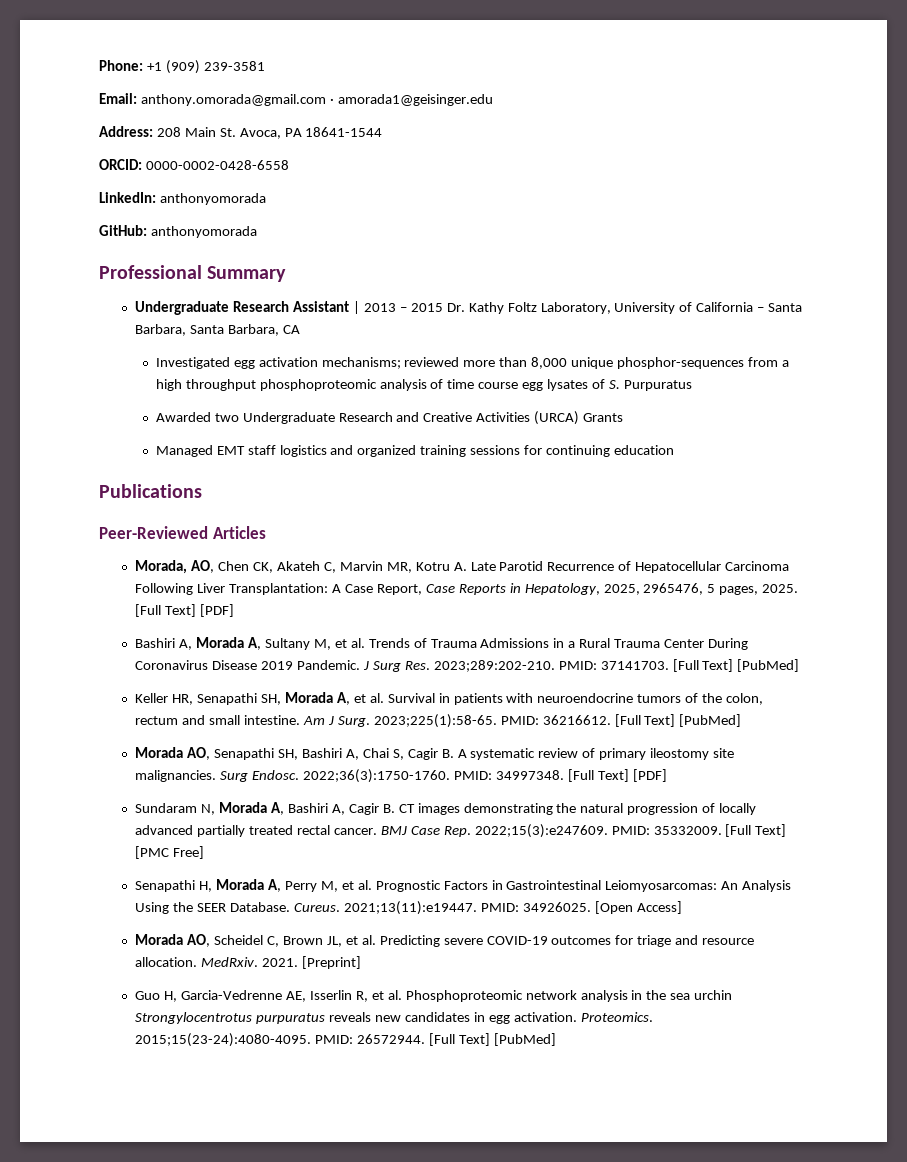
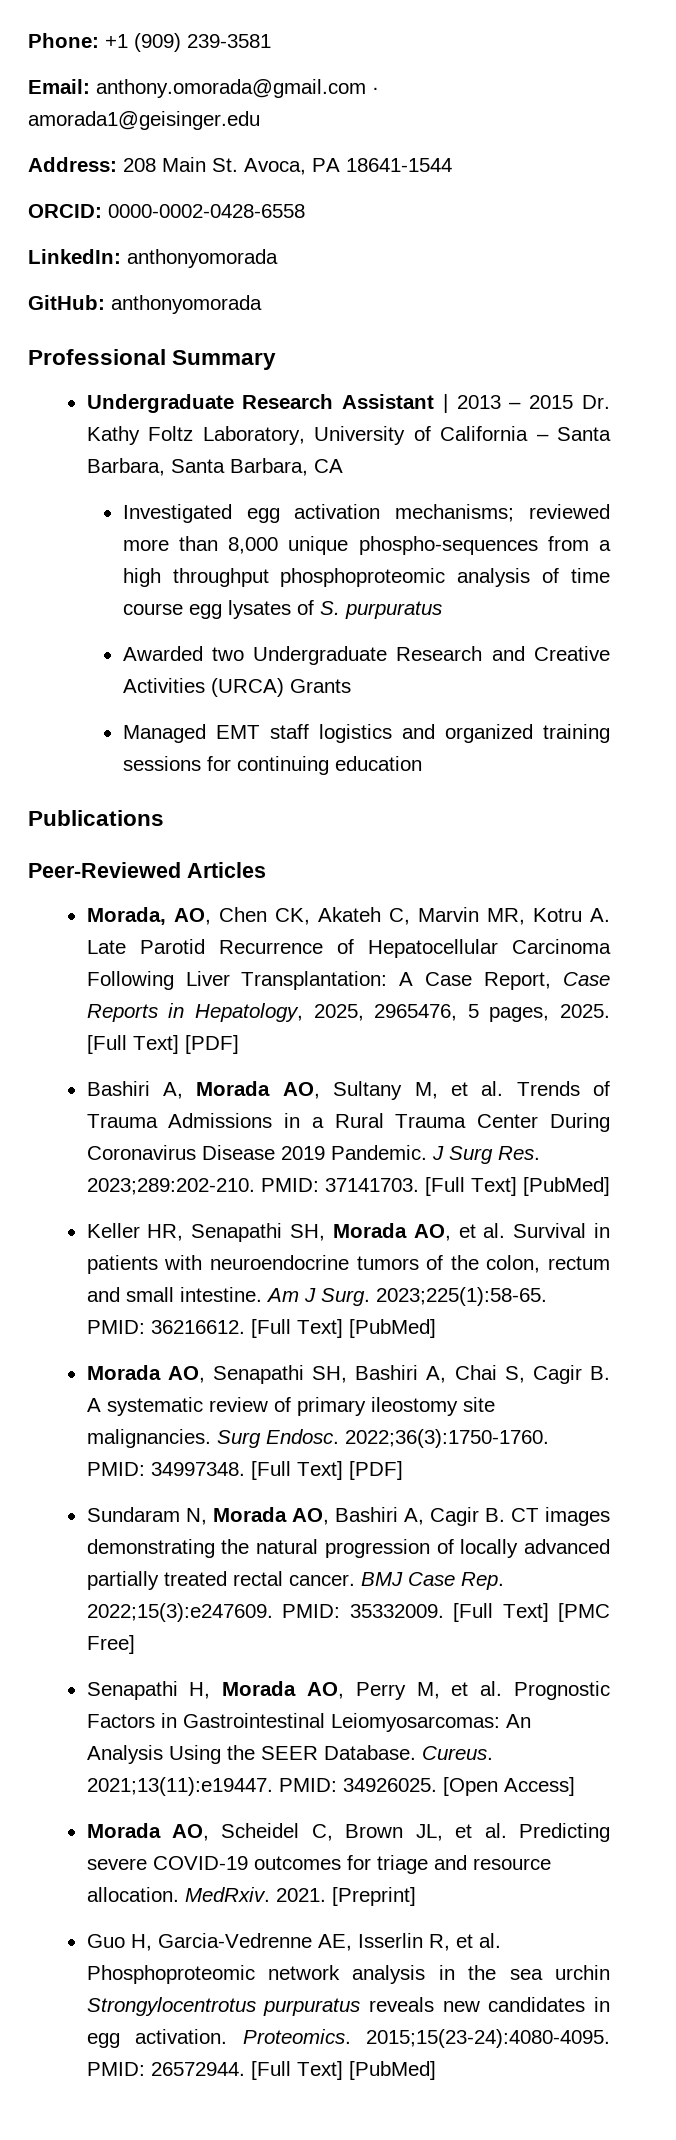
[617,357,745,369] phosphor-sequences -> [358,536,538,555] phospho-sequences
[623,380,692,391] Purpuratus -> [344,601,442,619] purpuratus
[248,637,262,650] A, -> [282,1082,320,1099] AO,
[336,692,350,705] A, -> [413,1224,451,1241] AO,
[271,802,285,815] A, -> [291,1508,329,1525] AO,
[268,879,282,892] A, -> [307,1682,345,1699] AO,

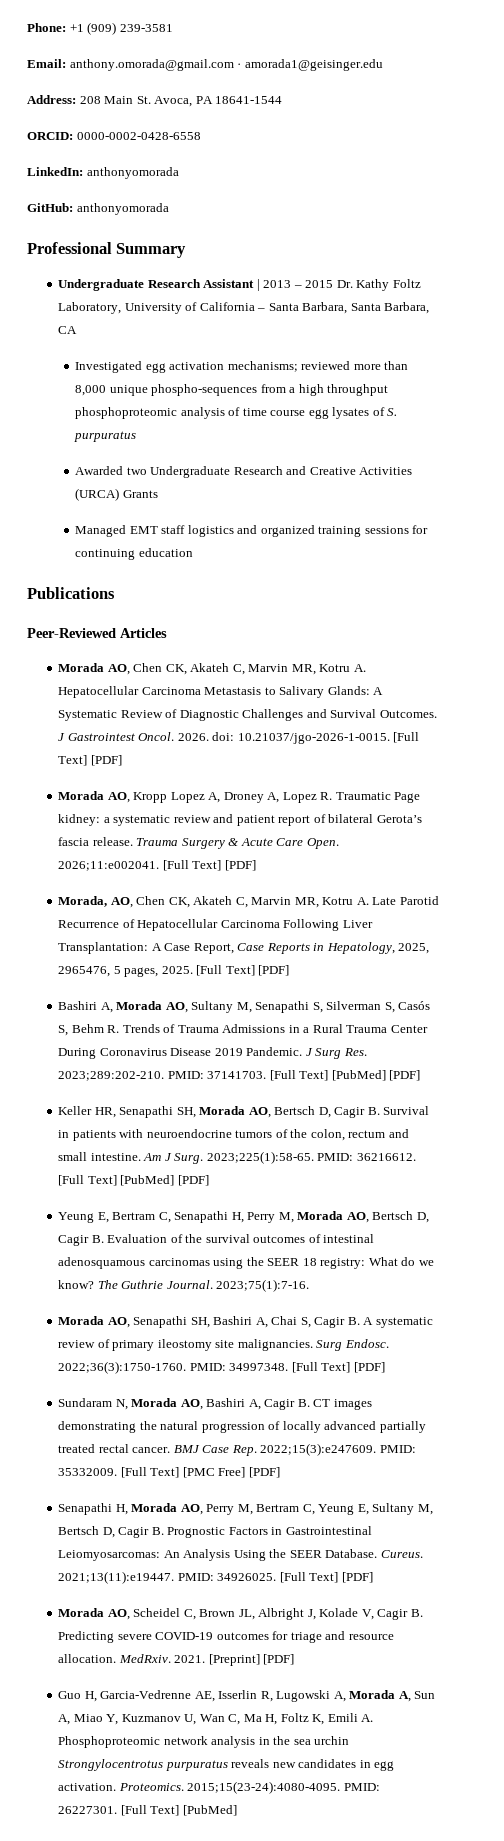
(266, 870) none -> [58,663,366,675] [58,686,384,698] [58,709,437,721] [58,732,420,744] [58,755,122,766] [58,791,421,803] [58,814,422,826] [58,837,339,849] [58,860,256,871] // Morada AO, Chen CK, Akateh C, Marvin MR, Kotru A. Hepatocellular Carcinoma Metastasis to Salivary Glands: A Systematic Review of Diagnostic Challenges and Survival Outcomes. J Gastrointest Oncol. 2026. doi: 10.21037/jgo-2026-1-0015. [Full Text] [PDF] // Morada AO, Kropp Lopez A, Droney A, Lopez R. Traumatic Page kidney: a systematic review and patient report of bilateral Gerota’s fascia release. Trauma Surgery & Acute Care Open. 2026;11:e002041. [Full Text] [PDF]
[450,1081,504,1096] et al. -> [255,1001,431,1013] [58,1024,120,1036] Senapathi S, Silverman S, Casós S, Behm R.
(610, 1186) none -> [389,1070,421,1081] [PDF]
[458,1223,506,1238] et al. -> [274,1106,380,1118] Bertsch D, Cagir B.
(436, 1328) none -> [177,1175,209,1186] [58,1211,429,1223] [58,1234,375,1246] [58,1257,434,1269] [58,1279,310,1292] [PDF] // Yeung E, Bertram C, Senapathi H, Perry M, Morada AO, Bertsch D, Cagir B. Evaluation of the survival outcomes of intestinal adenosquamous carcinomas using the SEER 18 registry: What do we know? The Guthrie Journal. 2023;75(1):7-16.
(135, 1644) none -> [248,1467,280,1478] [PDF]
[451,1681,503,1696] et al. -> [256,1503,433,1515] [58,1526,164,1538] Bertram C, Yeung E, Sultany M, Bertsch D, Cagir B.
[442,1777,575,1796] [Open Access] -> [279,1572,373,1583] [Full Text] [PDF]
[455,1823,507,1838] et al. -> [258,1608,423,1620] Albright J, Kolade V, Cagir B.
(416, 1896) none -> [263,1654,295,1665] [PDF]
[455,1933,501,1948] et al. -> [276,1690,436,1702] [58,1713,374,1725] Lugowski A, Morada A, Sun A, Miao Y, Kuzmanov U, Wan C, Ma H, Foltz K, Emili A.
[150,2062,245,2076] 26572944. -> [58,1806,118,1814] 26227301.

